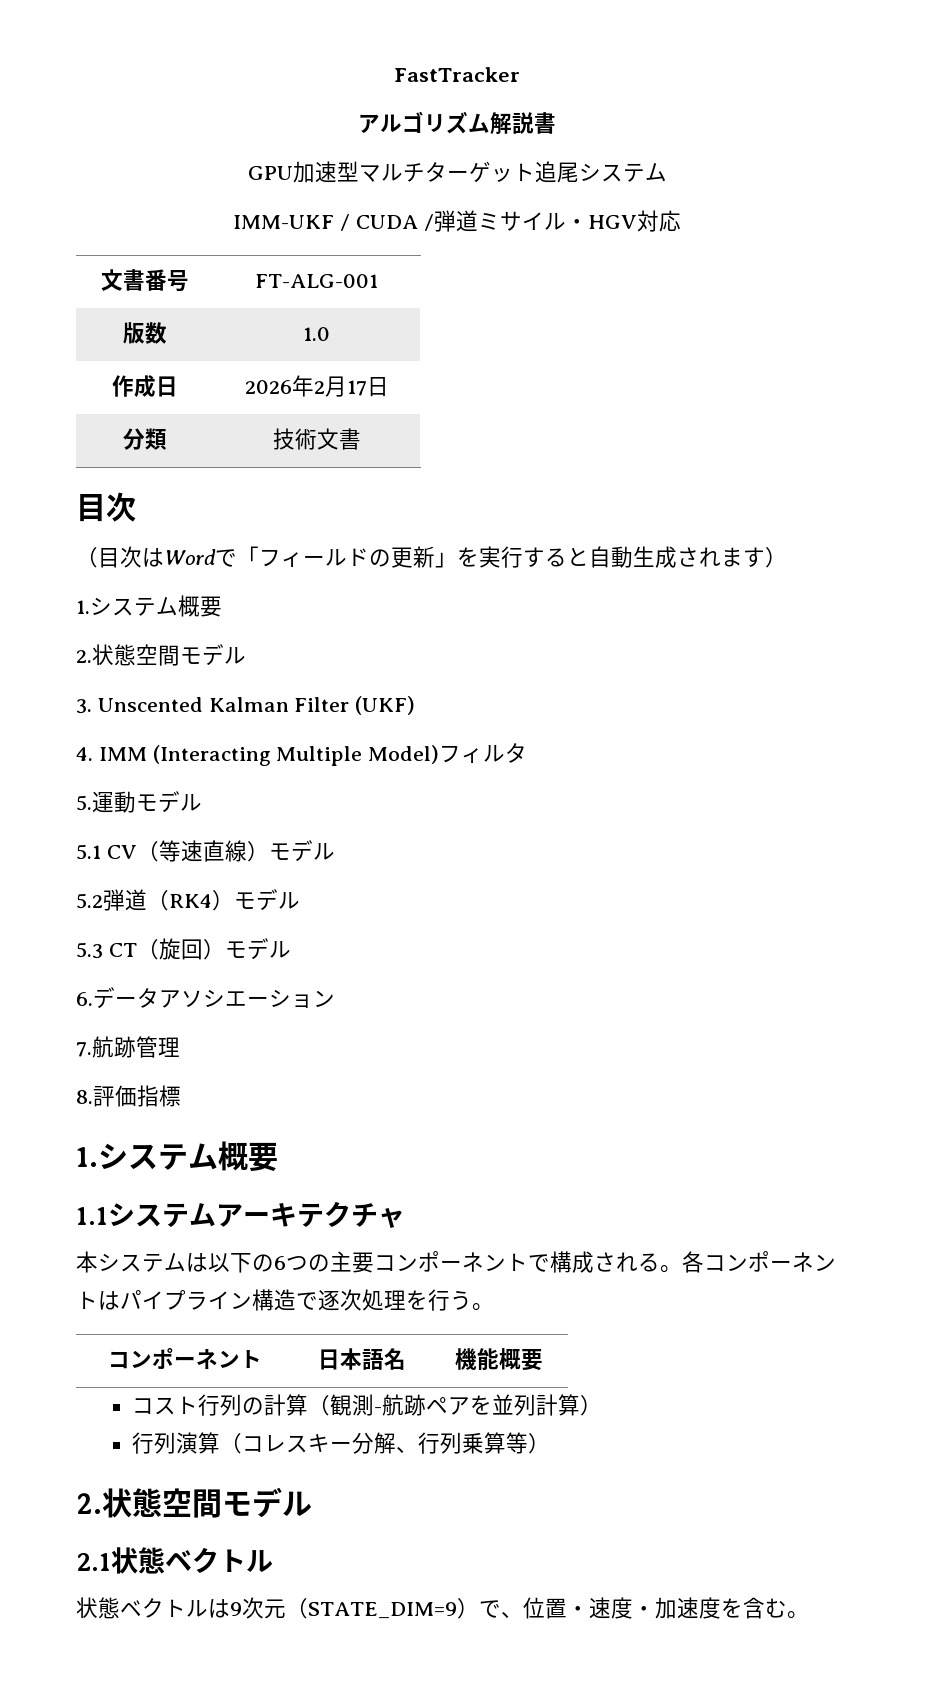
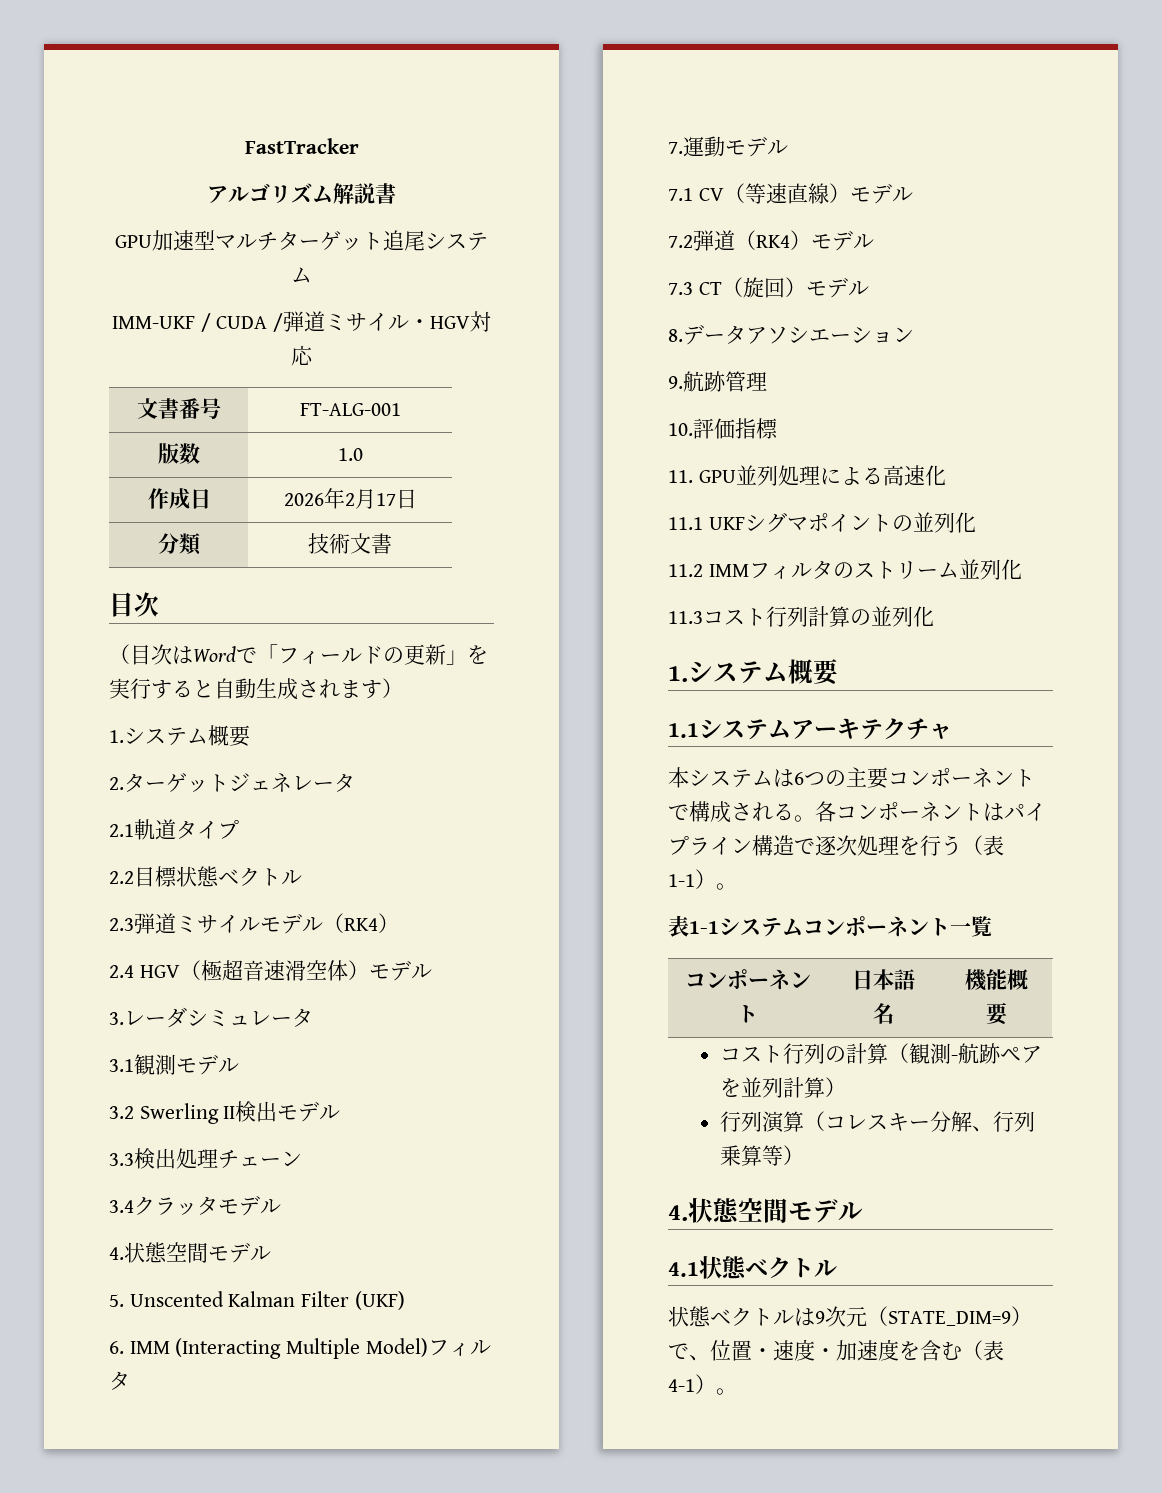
[92,644,246,666] [76,699,92,714] 状態空間モデル // 3. -> [124,772,355,793] [109,819,239,840] [109,866,302,887] [109,913,399,934] [109,960,432,981] [109,1007,313,1028] [109,1054,239,1075] [109,1101,341,1124] [109,1148,302,1169] [109,1196,281,1216] [109,1242,271,1263] [109,1294,124,1307] ターゲットジェネレータ // 2.1軌道タイプ // 2.2目標状態ベクトル // 2.3弾道ミサイルモデル（RK4） // 2.4 HGV（極超音速滑空体）モデル // 3.レーダシミュレータ // 3.1観測モデル // 3.2 Swerling II検出モデル // 3.3検出処理チェーン // 3.4クラッタモデル // 4.状態空間モデル // 5.
[76,747,93,761] 4. -> [109,1341,124,1354] 6.
[76,795,92,811] 5. -> [668,142,683,154] 7.
[76,844,101,860] 5.1 -> [668,188,693,201] 7.1
[76,893,103,909] 5.2 -> [668,235,693,248] 7.2
[76,942,103,959] 5.3 -> [668,282,693,295] 7.3
[76,992,93,1006] 6. -> [668,329,683,342] 8.
[76,1042,92,1057] 7. -> [668,376,683,389] 9.
[76,1090,93,1104] 8. -> [668,423,693,436] 10.
(181, 1096) none -> [668,465,946,486] [668,512,976,533] [668,559,1022,580] [668,606,934,627] // 11. GPU並列処理による高速化 // 11.1 UKFシグマポイントの並列化 // 11.2 IMMフィルタのストリーム並列化 // 11.3コスト行列計算の並列化
[208,1253,274,1273] 以下の -> (794, 778) none
[472,1303,494,1311] 。 -> [962,835,1004,856] [668,869,737,890] [668,915,992,937] （表1-1）。 // 表1-1システムコンポーネント一覧
[76,1487,312,1518] [76,1553,111,1571] 2.状態空間モデル // 2.1 -> [668,1198,863,1223] [668,1262,699,1277] 4.状態空間モデル // 4.1
(787, 1608) none -> [962,1340,1004,1361] [668,1374,716,1394] （表4-1）

